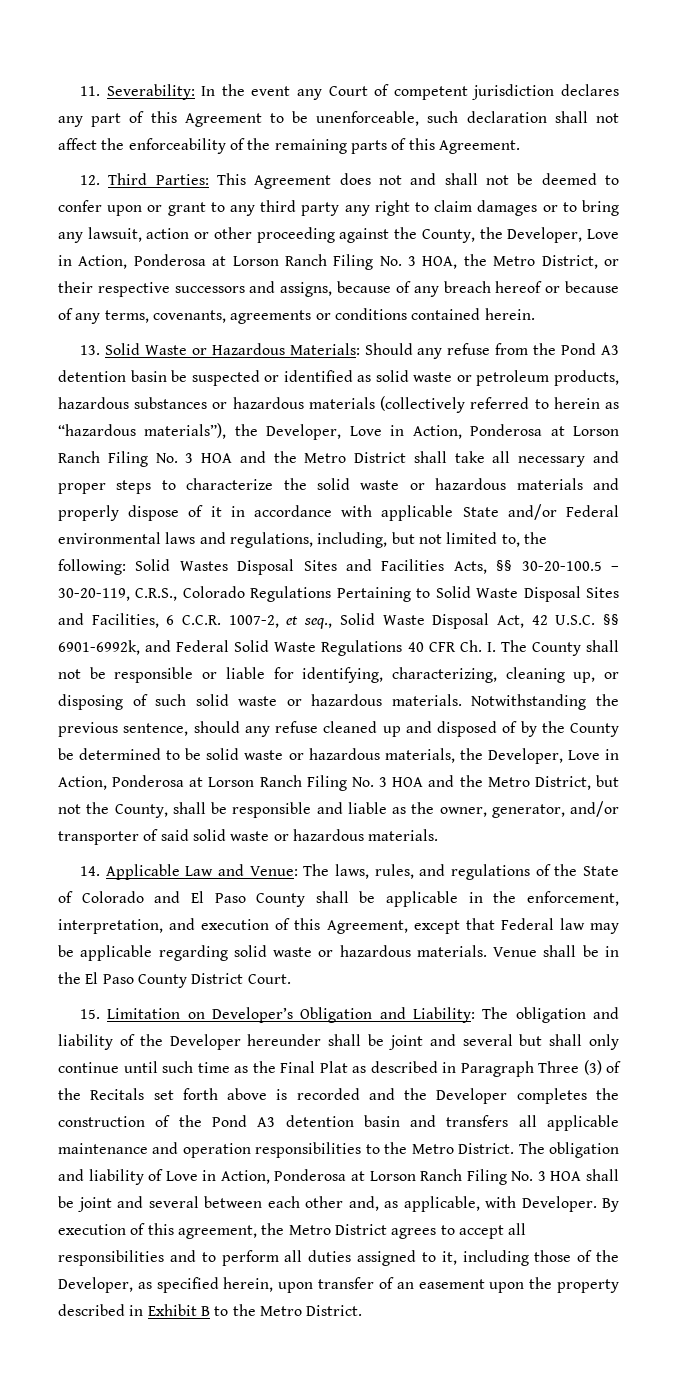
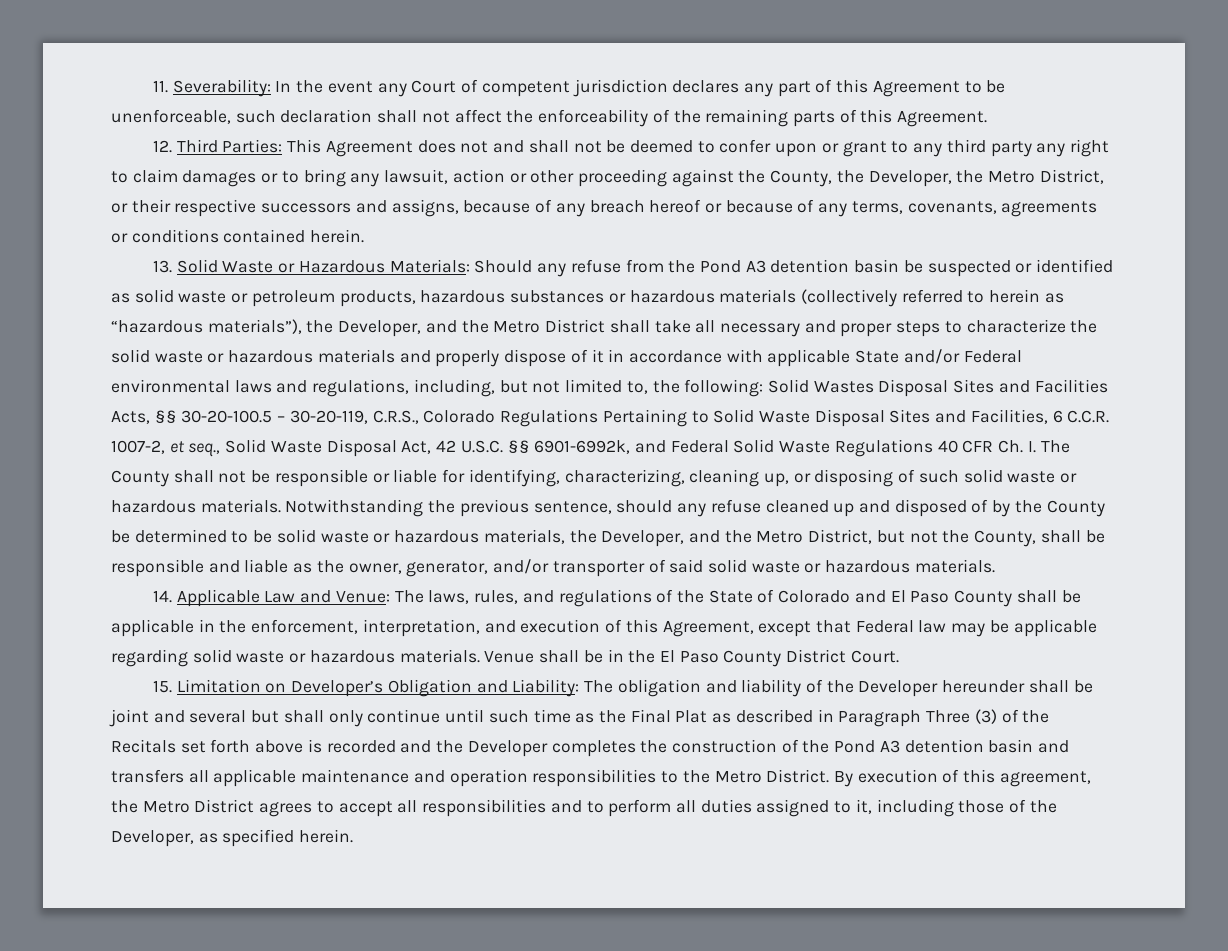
[587,229,620,239] [58,254,458,270] Love in Action, Ponderosa at Lorson Ranch Filing No. 3 HOA, -> (952, 178) none
[349,424,620,439] [58,451,233,467] Love in Action, Ponderosa at Lorson Ranch Filing No. 3 HOA -> (422, 328) none
[567,749,619,760] [58,775,424,791] Love in Action, Ponderosa at Lorson Ranch Filing No. 3 HOA -> (685, 538) none
[518,1142,620,1158] [58,1169,619,1185] [58,1196,597,1212] The obligation and liability of Love in Action, Ponderosa at Lorson Ranch Filing No. 3 HOA shall be joint and several between each other and, as applicable, with Developer. -> (830, 776) none
[223,1277,619,1293] [58,1304,363,1316] herein, upon transfer of an easement upon the property described in Exhibit B to the Metro District. -> [299,829,354,843] herein.

